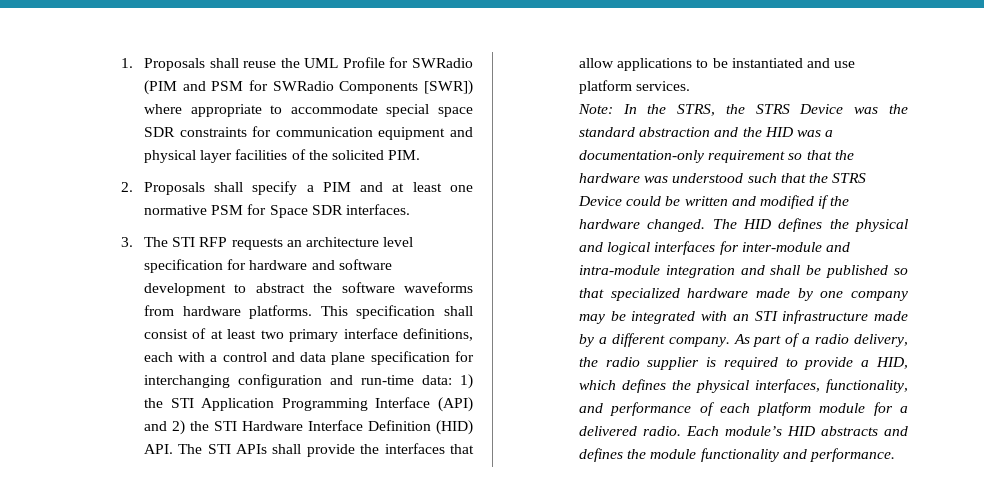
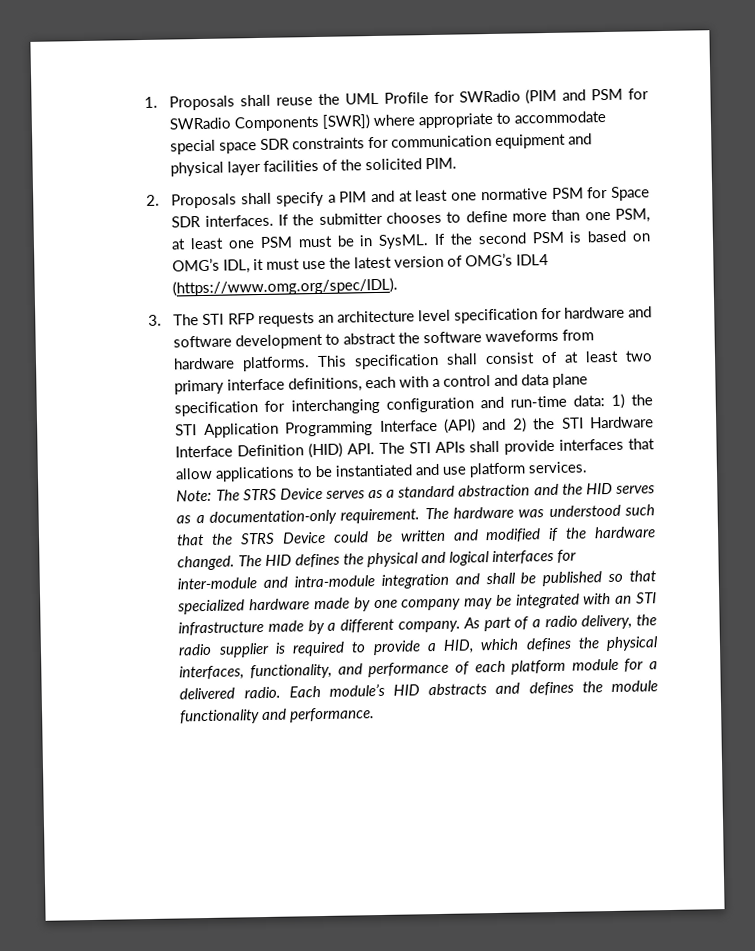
(410, 209) none -> [278,208,650,226] [171,230,651,250] [172,253,550,274] [172,277,399,297] If the submitter chooses to define more than one PSM, at least one PSM must be in SysML. If the second PSM is based on OMG’s IDL, it must use the latest version of OMG’s IDL4 (https://www.omg.org/spec/IDL).
[360,444,380,454] the -> (556, 447) none
[622,104,908,116] In the STRS, the STRS Device was the -> [215,487,396,501] The STRS Device serves as a
[796,130,834,137] [578,150,854,163] was a documentation-only requirement so that the -> [615,485,655,494] [176,507,449,526] serves as a documentation-only requirement. The

